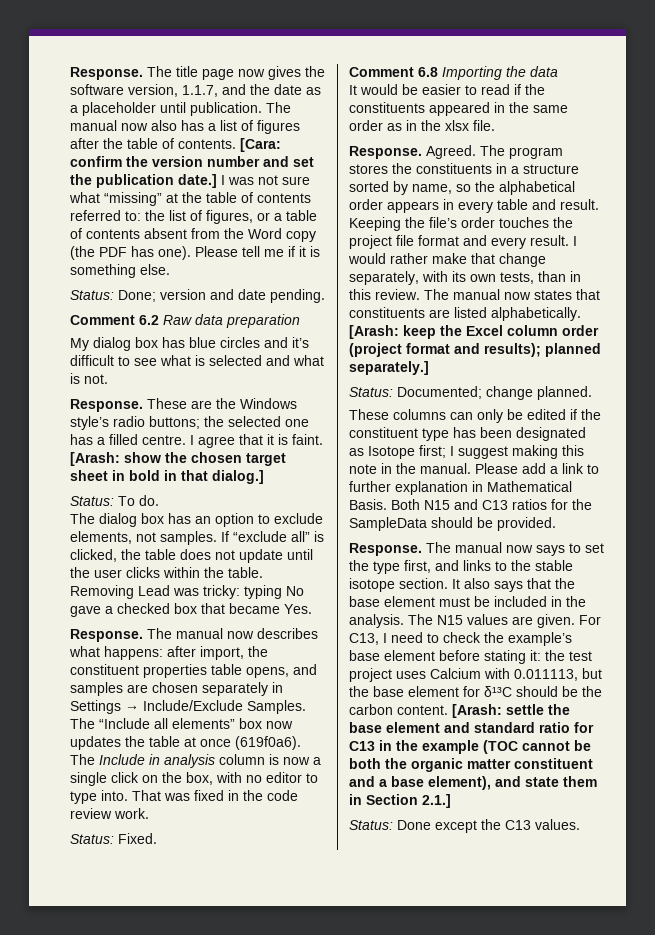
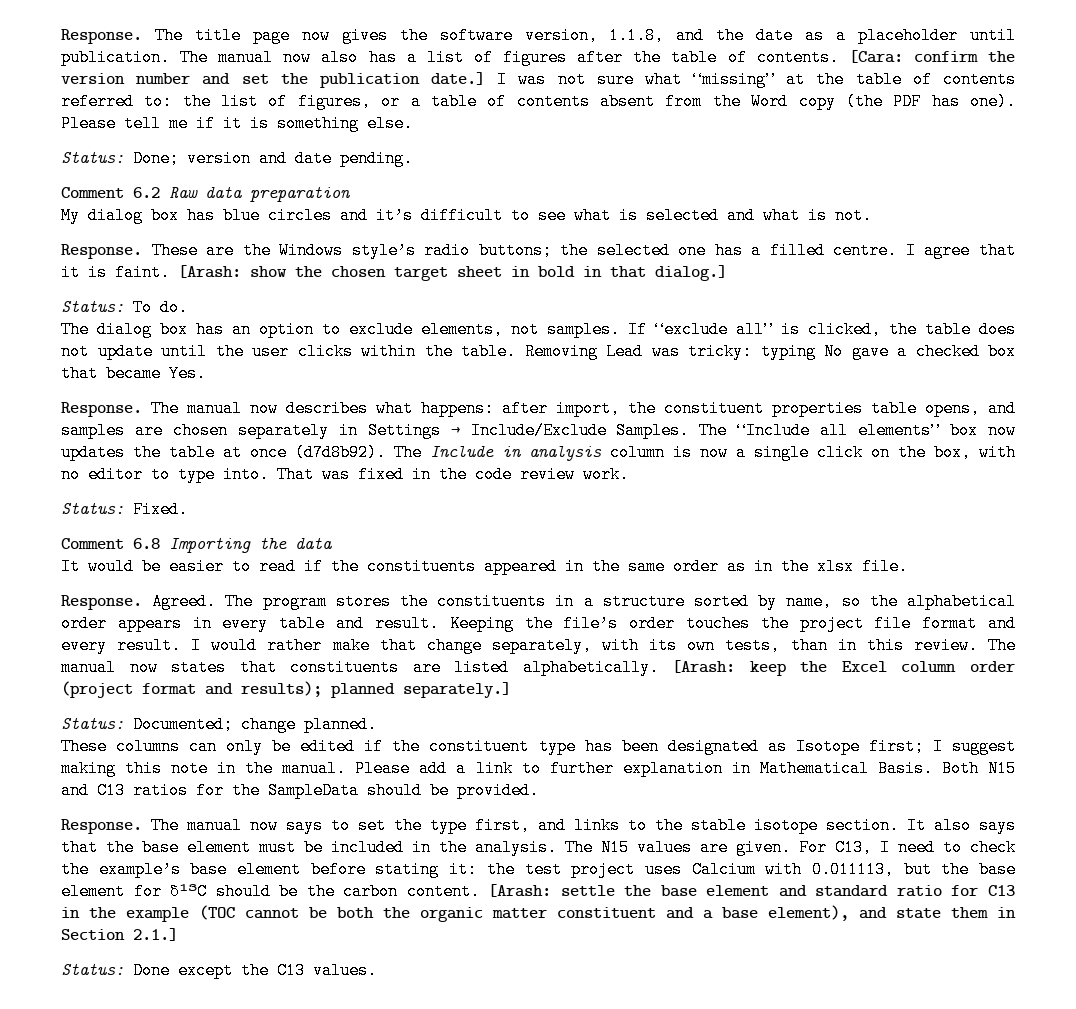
[182,85,218,97] 1.1.7, -> [609,27,665,44] 1.1.8,
[235,736,301,750] (619f0a6). -> [295,444,386,461] (d7d8b92).

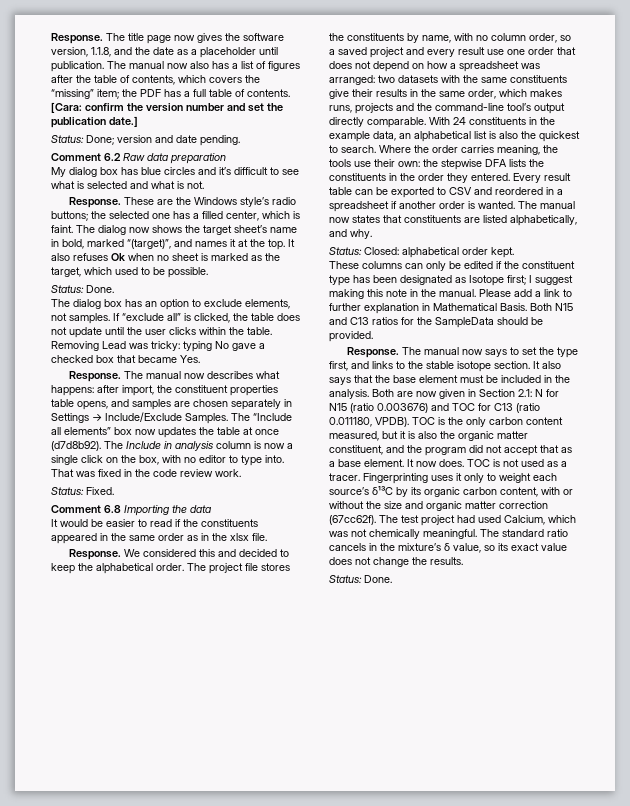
(747, 57) none -> [132,75,260,85] [51,89,245,99] contents, which covers the “missing” item; the PDF has a full table of
[497,71,1016,88] [61,93,1016,110] [61,115,413,132] I was not sure what “missing” at the table of contents referred to: the list of figures, or a table of contents absent from the Word copy (the PDF has one). Please tell me if it is something else. -> (138, 121) none
[833,242,1016,259] [61,264,727,281] [61,299,188,316] centre. I agree that it is faint. [Arash: show the chosen target sheet in bold in that dialog.] // Status: To do. -> [226,211,300,221] [51,225,297,235] [51,239,295,250] [51,253,280,261] [51,267,208,278] [51,285,114,293] center, which is faint. The dialog now shows the target sheet’s name in bold, marked “(target)”, and names it at the top. It also refuses Ok when no sheet is marked as the target, which used to be possible. // Status: Done.
[152,593,1017,610] [61,615,1016,632] [61,637,978,654] Agreed. The program stores the constituents in a structure sorted by name, so the alphabetical order appears in every table and result. Keeping the file’s order touches the project file format and every result. I would rather make that change separately, with its own tests, than in this review. -> [124,549,290,557] [51,563,290,574] [329,33,571,43] [329,47,576,58] [329,61,540,72] [329,75,567,85] [329,89,562,99] [329,103,565,114] [329,117,555,128] [329,131,580,142] [329,145,558,155] [329,159,544,170] [329,173,571,183] [329,187,563,198] [329,201,515,212] We considered this and decided to keep the alphabetical order. The project file stores the constituents by name, with no column order, so a saved project and every result use one order that does not depend on how a spreadsheet was arranged: two datasets with the same constituents give their results in the same order, which makes runs, projects and the command-line tool’s output directly comparable. With 24 constituents in the example data, an alphabetical list is also the quickest to search. Where the order carries meaning, the tools use their own: the stepwise DFA lists the constituents in the order they entered. Every result table can be exported to CSV and reordered in a spreadsheet if another order is wanted.
[522,659,1016,676] [61,681,511,698] [61,716,377,733] alphabetically. [Arash: keep the Excel column order (project format and results); planned separately.] // Status: Documented; change planned. -> [510,215,577,226] [329,229,372,239] [329,247,514,258] alphabetically, and why. // Status: Closed: alphabetical order kept.
[565,839,1016,856] [61,861,1016,878] [61,882,1015,900] [61,905,1016,922] [61,928,178,941] [61,962,377,979] The N15 values are given. For C13, I need to check the example’s base element before stating it: the test project uses Calcium with 0.011113, but the base element for δ¹³C should be the carbon content. [Arash: settle the base element and standard ratio for C13 in the example (TOC cannot be both the organic matter constituent and a base element), and state them in Section 2.1.] // Status: Done except the C13 values. -> [372,389,559,399] [329,403,540,413] [329,417,563,427] [329,431,528,441] [329,445,572,456] [329,459,567,467] [329,473,557,484] [329,486,573,497] [329,501,548,511] [329,515,576,526] [329,529,568,539] [329,543,567,553] [329,557,463,567] [329,575,392,583] Both are now given in Section 2.1: N for N15 (ratio 0.003676) and TOC for C13 (ratio 0.011180, VPDB). TOC is the only carbon content measured, but it is also the organic matter constituent, and the program did not accept that as a base element. It now does. TOC is not used as a tracer. Fingerprinting uses it only to weight each source’s δ¹³C by its organic carbon content, with or without the size and organic matter correction (67cc62f). The test project had used Calcium, which was not chemically meaningful. The standard ratio cancels in the mixture’s δ value, so its exact value does not change the results. // Status: Done.

